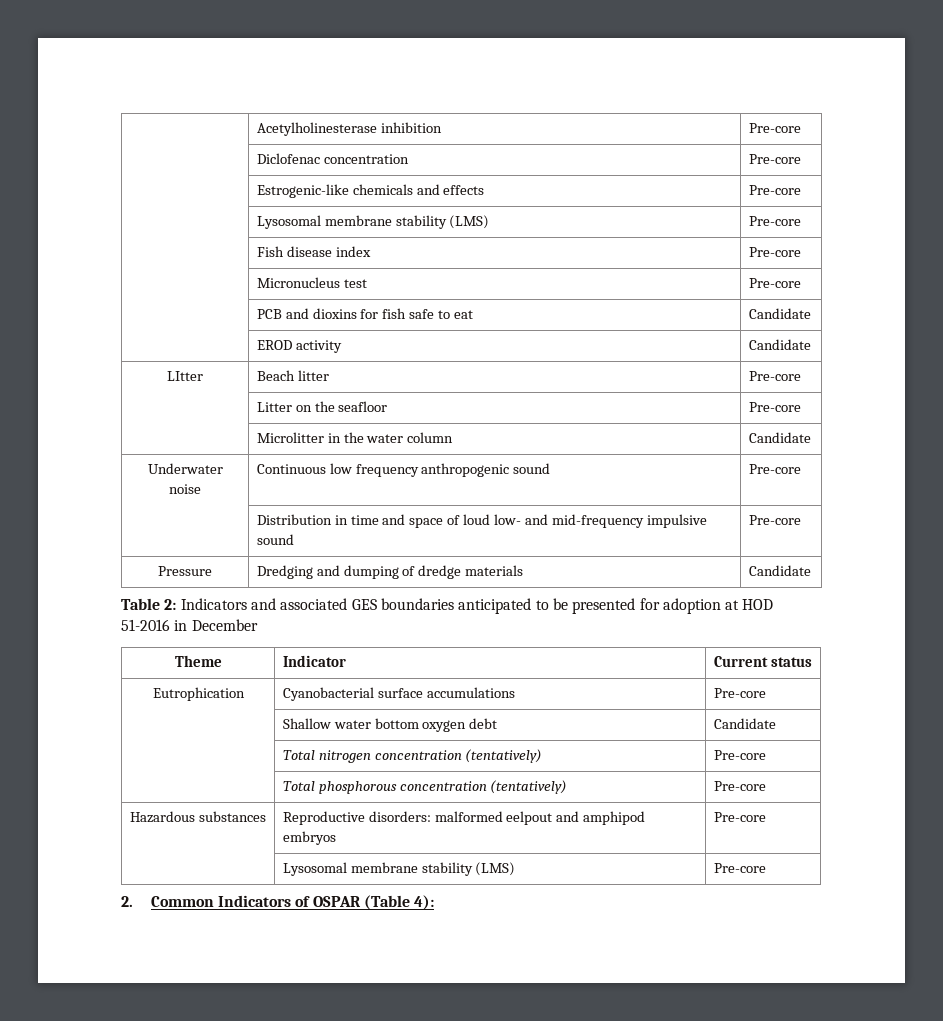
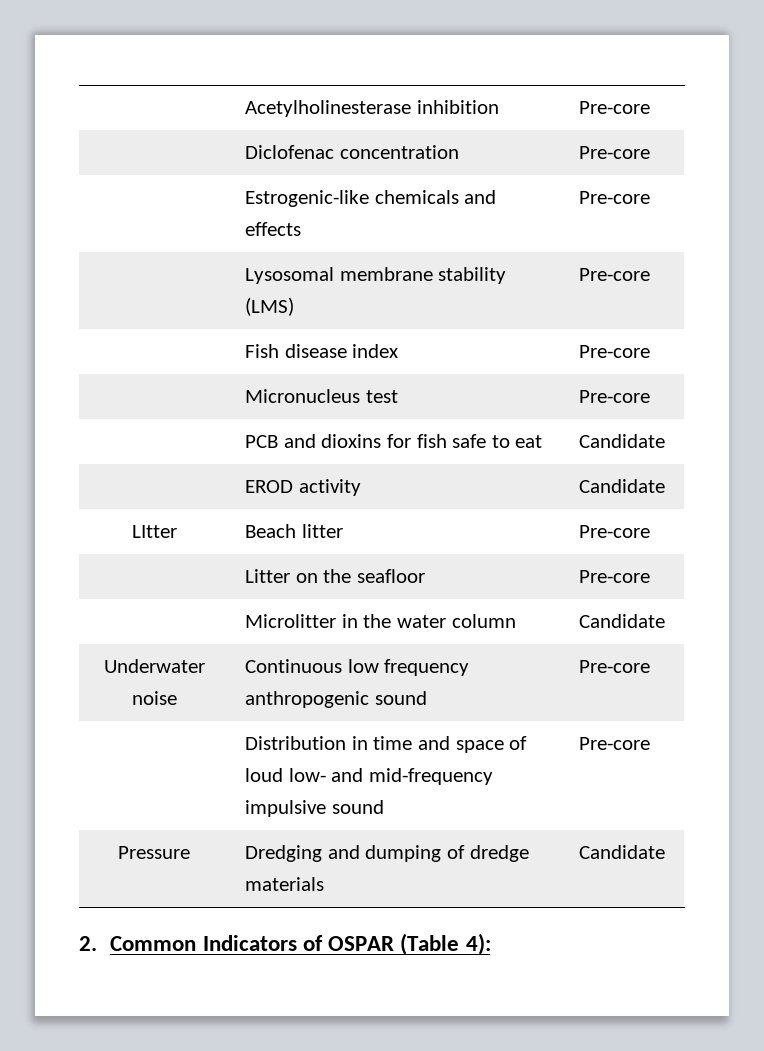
[121,598,774,614] [121,619,258,631] [174,655,222,667] [282,655,346,667] [713,656,812,667] [152,687,245,701] [282,687,515,701] [713,688,766,698] [282,718,498,732] [713,718,776,729] [282,749,543,763] [713,750,766,760] [282,780,568,794] [713,781,766,791] [130,811,266,823] [282,811,646,825] [282,831,336,845] [713,812,766,822] [282,862,516,876] [713,863,766,873] // Table 2: Indicators and associated GES boundaries anticipated to be presented for adoption at HOD 51-2016 in December // Theme | Indicator | Current status // Eutrophication | Cyanobacterial surface accumulations | Pre-core // | Shallow water bottom oxygen debt | Candidate // | Total nitrogen concentration (tentatively) | Pre-core // | Total phosphorous concentration (tentatively) | Pre-core // Hazardous substances | Reproductive disorders: malformed eelpout and amphipod embryos | Pre-core // | Lysosomal membrane stability (LMS) | Pre-core -> (666, 852) none

